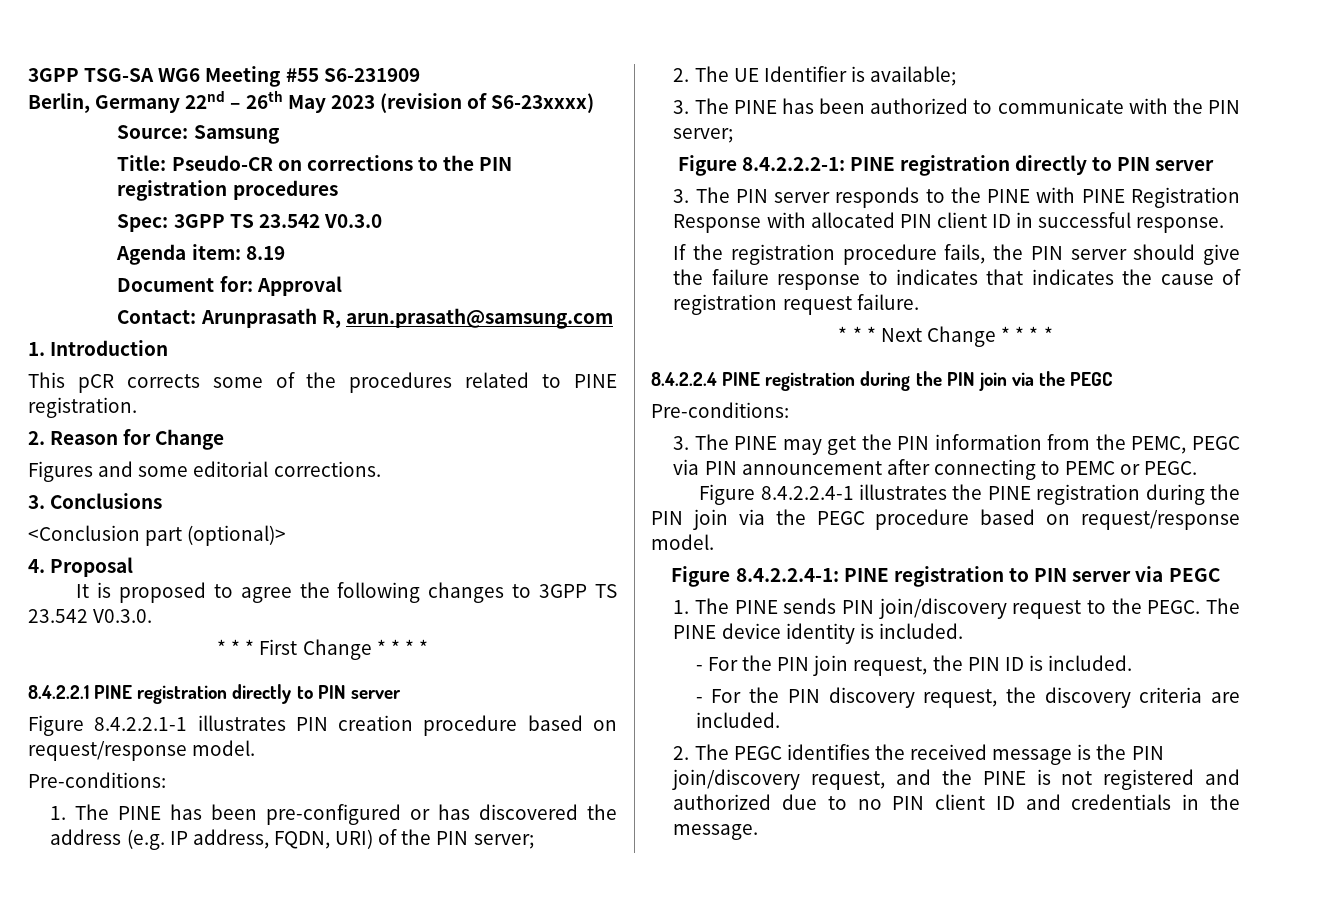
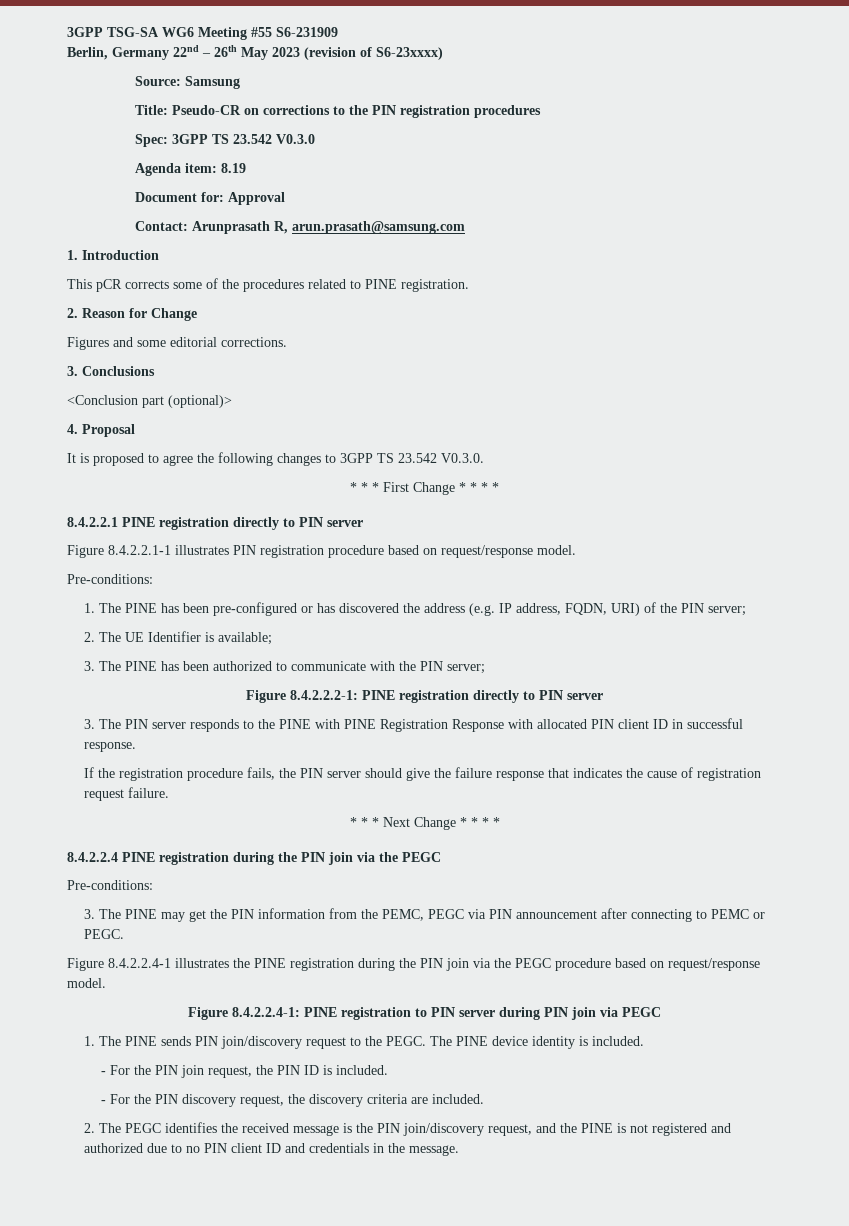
[338,715,414,731] creation -> [260,545,324,558] registration
[868,269,978,285] to indicates -> (545, 776) none
(1132, 576) none -> [499,1007,596,1020] during PIN join

